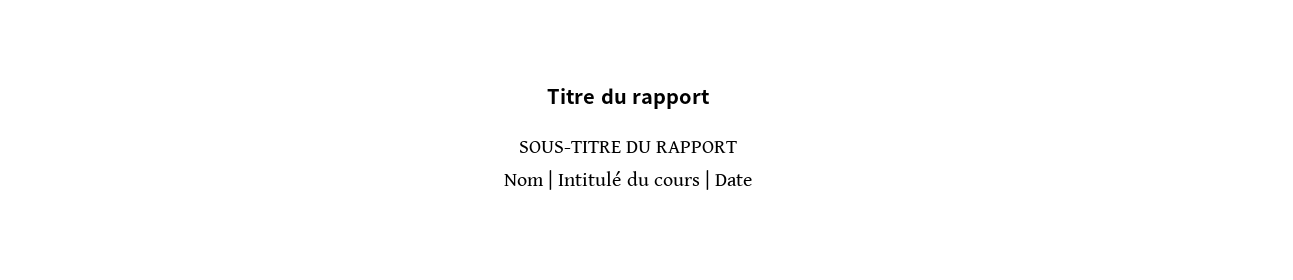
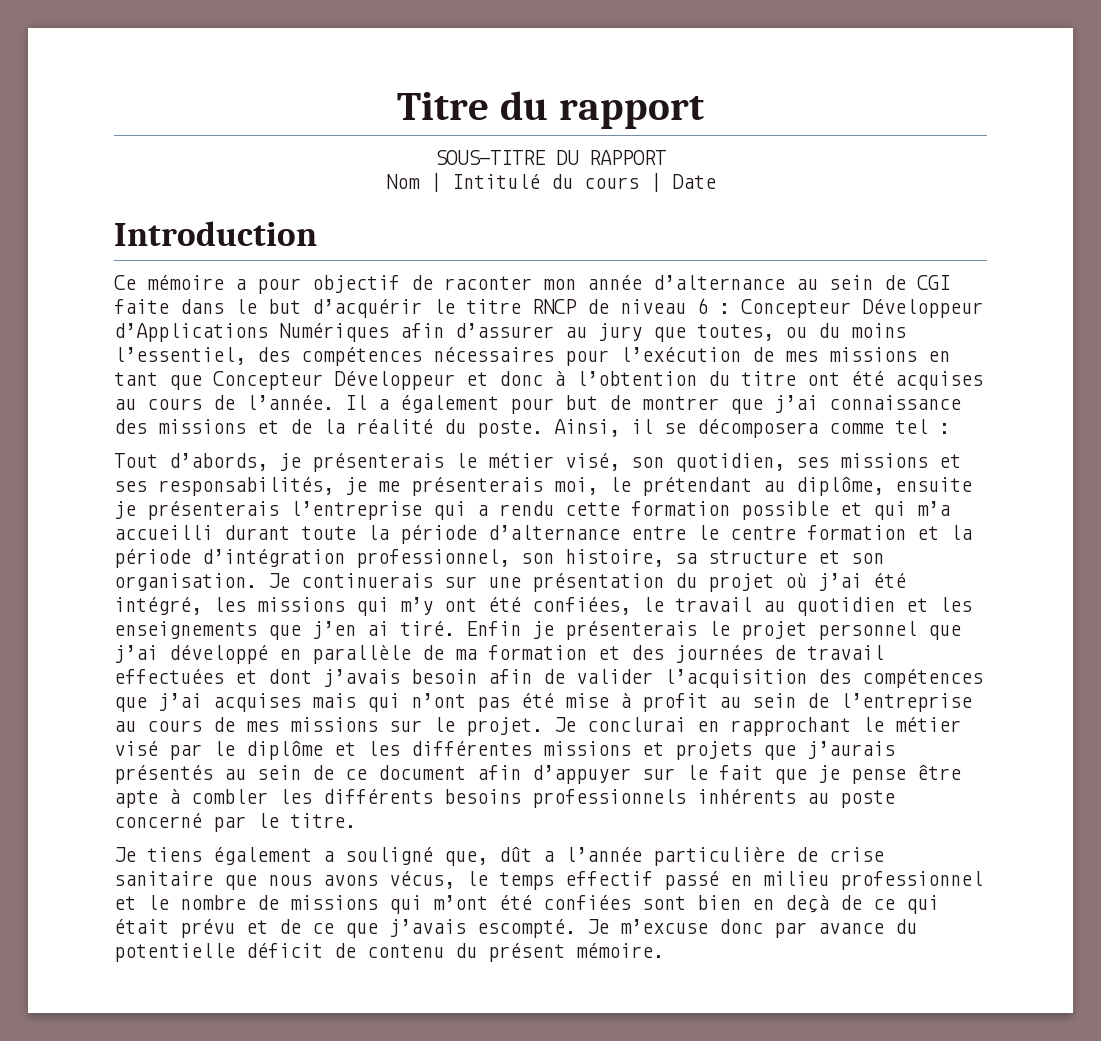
(753, 180) none -> [114,221,317,246] [114,275,950,294] [114,298,983,318] [114,323,906,342] [114,347,950,366] [114,371,983,390] [114,395,961,414] [114,419,950,438] [114,453,961,472] [114,477,972,496] [114,501,950,520] [114,525,972,544] [114,549,884,568] [114,573,906,592] [114,597,972,616] [114,621,961,640] [114,645,884,664] [114,669,983,688] [114,693,972,712] [114,717,961,736] [114,741,895,760] [114,765,961,784] [114,789,895,808] [114,813,356,832] [114,847,884,866] [114,871,983,890] [114,895,939,914] [114,919,917,938] [114,943,664,962] // Introduction // Ce mémoire a pour objectif de raconter mon année d’alternance au sein de CGI faite dans le but d’acquérir le titre RNCP de niveau 6 : Concepteur Développeur d’Applications Numériques afin d’assurer au jury que toutes, ou du moins l’essentiel, des compétences nécessaires pour l’exécution de mes missions en tant que Concepteur Développeur et donc à l’obtention du titre ont été acquises au cours de l’année. Il a également pour but de montrer que j’ai connaissance des missions et de la réalité du poste. Ainsi, il se décomposera comme tel : // Tout d’abords, je présenterais le métier visé, son quotidien, ses missions et ses responsabilités, je me présenterais moi, le prétendant au diplôme, ensuite je présenterais l’entreprise qui a rendu cette formation possible et qui m’a accueilli durant toute la période d’alternance entre le centre formation et la période d’intégration professionnel, son histoire, sa structure et son organisation. Je continuerais sur une présentation du projet où j’ai été intégré, les missions qui m’y ont été confiées, le travail au quotidien et les enseignements que j’en ai tiré. Enfin je présenterais le projet personnel que j’ai développé en parallèle de ma formation et des journées de travail effectuées et dont j’avais besoin afin de valider l’acquisition des compétences que j’ai acquises mais qui n’ont pas été mise à profit au sein de l’entreprise au cours de mes missions sur le projet. Je conclurai en rapprochant le métier visé par le diplôme et les différentes missions et projets que j’aurais présentés au sein de ce document afin d’appuyer sur le fait que je pense être apte à combler les différents besoins professionnels inhérents au poste concerné par le titre. // Je tiens également a souligné que, dût a l’année particulière de crise sanitaire que nous avons vécus, le temps effectif passé en milieu professionnel et le nombre de missions qui m’ont été confiées sont bien en deçà de ce qui était prévu et de ce que j’avais escompté. Je m’excuse donc par avance du potentielle déficit de contenu du présent mémoire.

